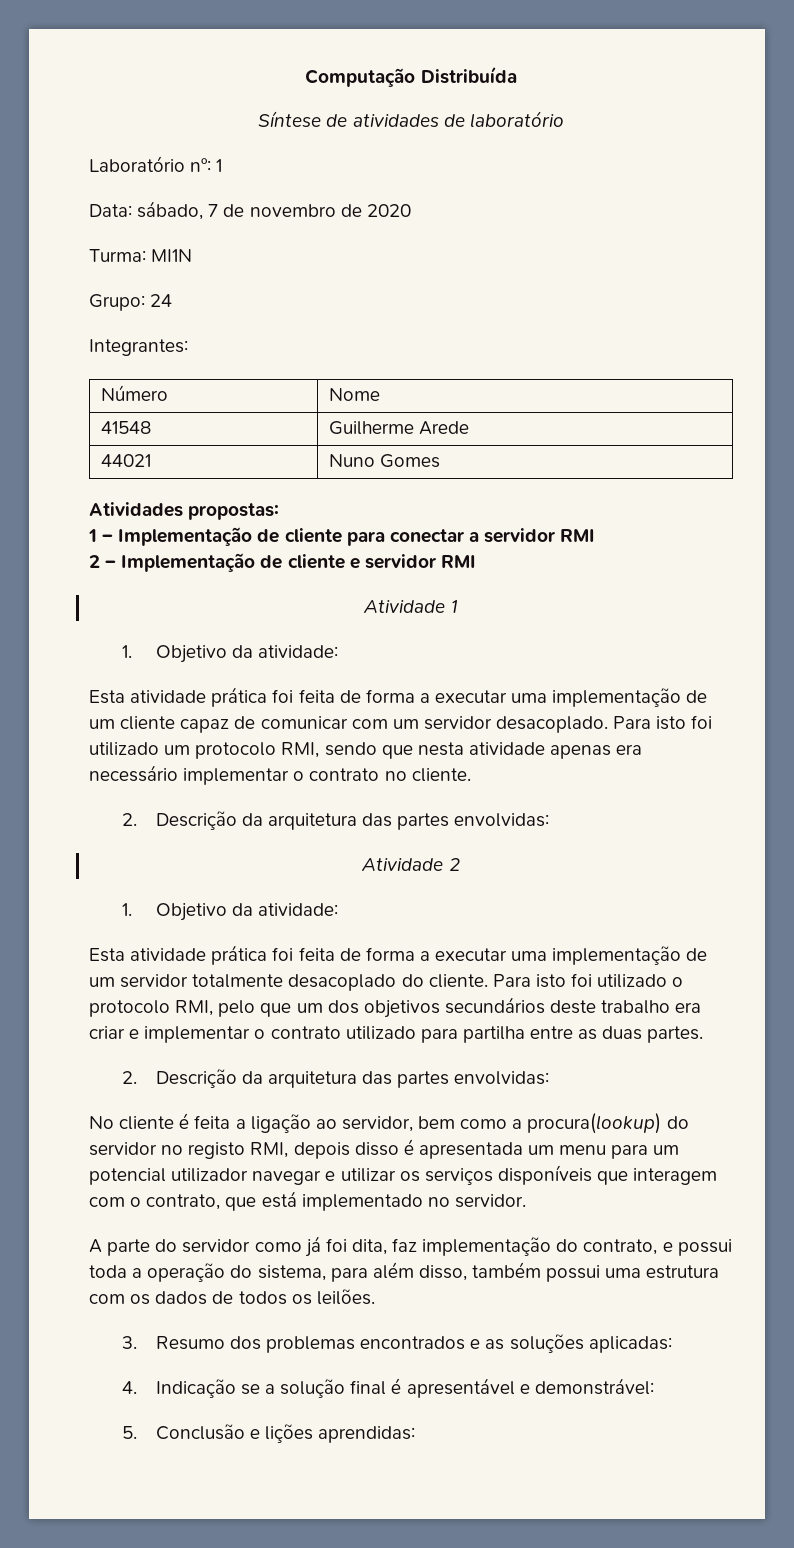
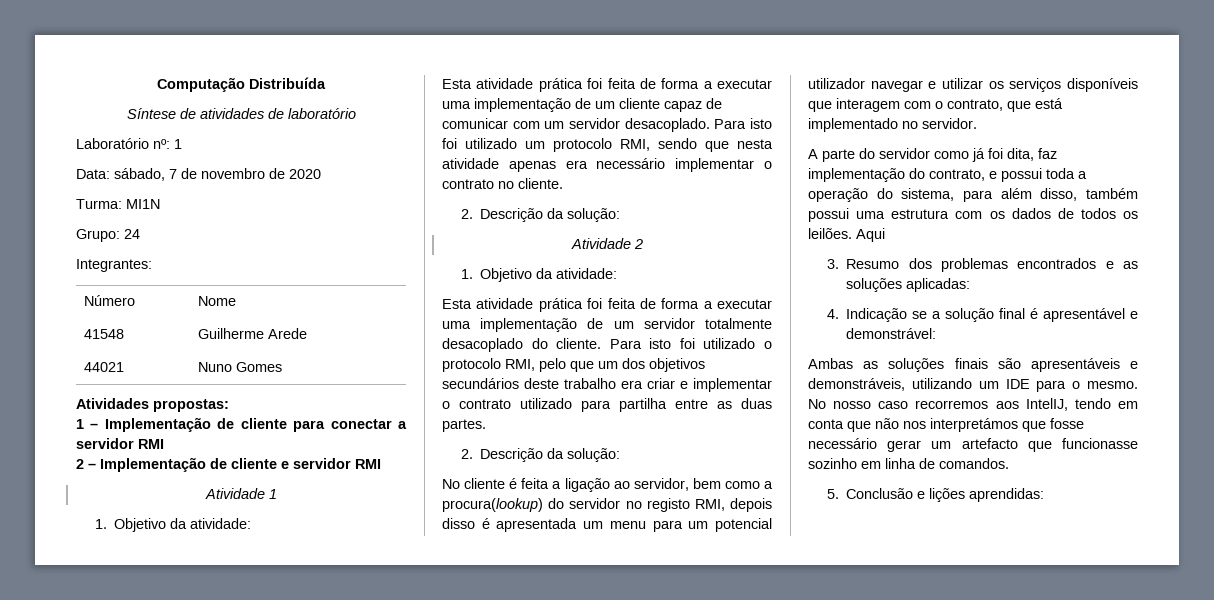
[268,813,550,830] arquitetura das partes envolvidas: -> [567,208,621,222] solução:
[268,1071,550,1088] arquitetura das partes envolvidas: -> [567,448,621,462] solução:
(375, 1297) none -> [856,228,885,242] Aqui
(654, 1386) none -> [808,358,1138,372] [808,378,1138,392] [808,398,1138,411] [808,418,1084,432] [808,438,1138,452] [808,458,1009,469] // Ambas as soluções finais são apresentáveis e demonstráveis, utilizando um IDE para o mesmo. No nosso caso recorremos aos IntelIJ, tendo em conta que não nos interpretámos que fosse necessário gerar um artefacto que funcionasse sozinho em linha de comandos.

